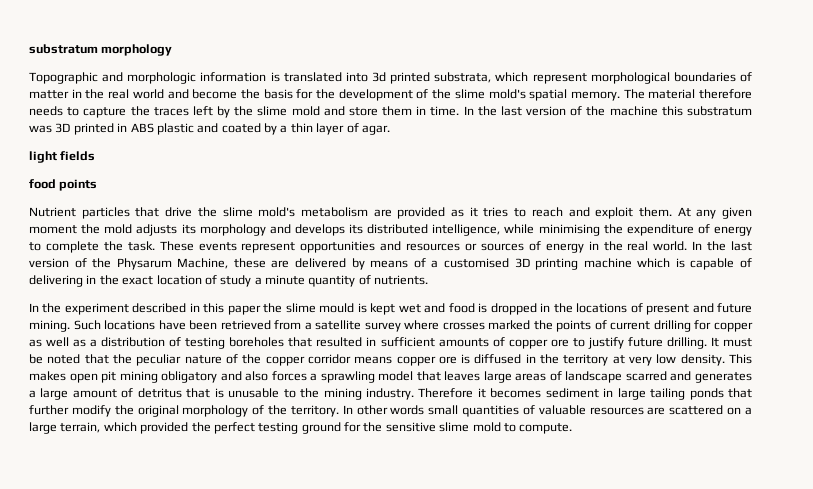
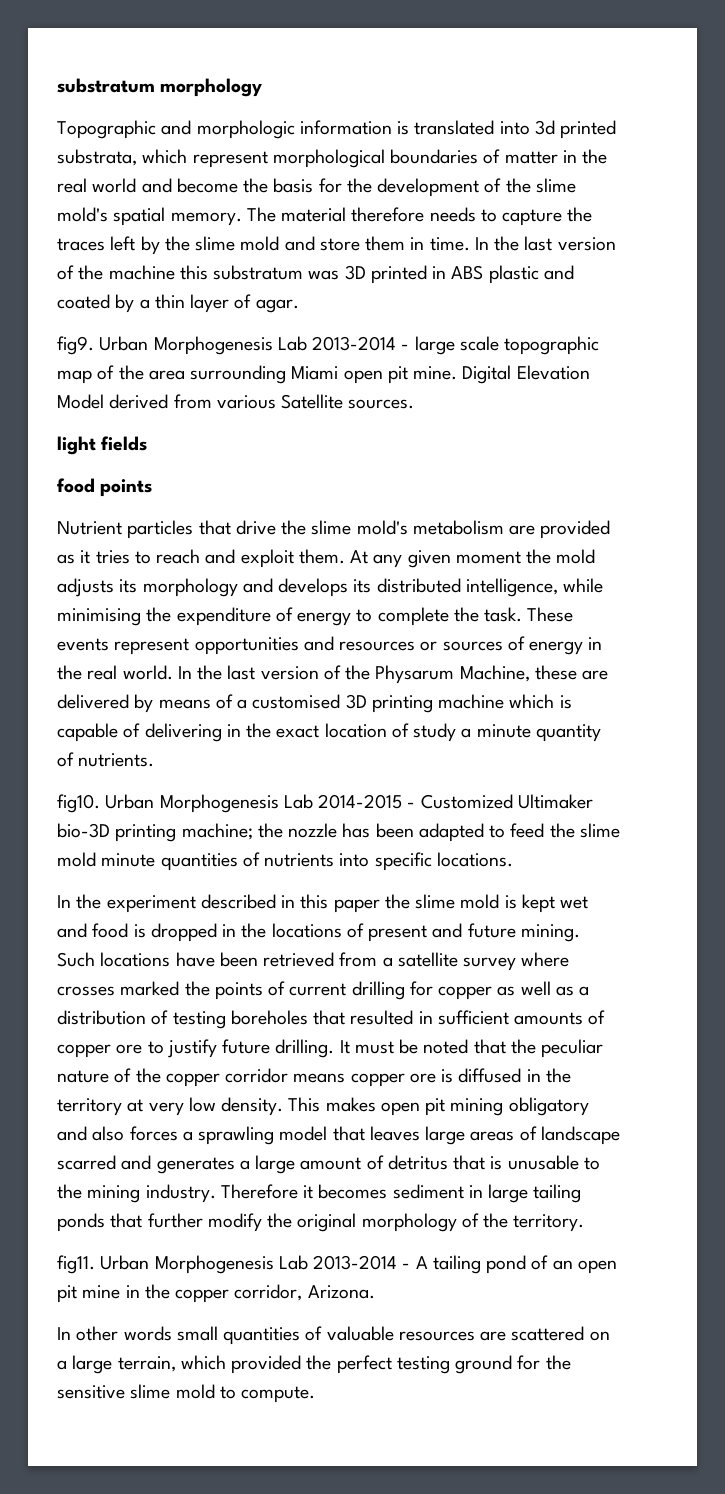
(390, 130) none -> [57,336,600,355] [57,365,590,384] [57,394,415,409] // fig9. Urban Morphogenesis Lab 2013-2014 - large scale topographic map of the area surrounding Miami open pit mine. Digital Elevation Model derived from various Satellite sources.
(429, 280) none -> [57,794,593,813] [57,823,620,842] [57,852,513,871] // fig10. Urban Morphogenesis Lab 2014-2015 - Customized Ultimaker bio-3D printing machine; the nozzle has been adapted to feed the slime mold minute quantities of nutrients into specific locations.
[319,303,355,313] mould -> [460,894,500,909] mold
(339, 411) none -> [57,1255,617,1274] [57,1284,375,1303] // fig11. Urban Morphogenesis Lab 2013-2014 - A tailing pond of an open pit mine in the copper corridor, Arizona. //

